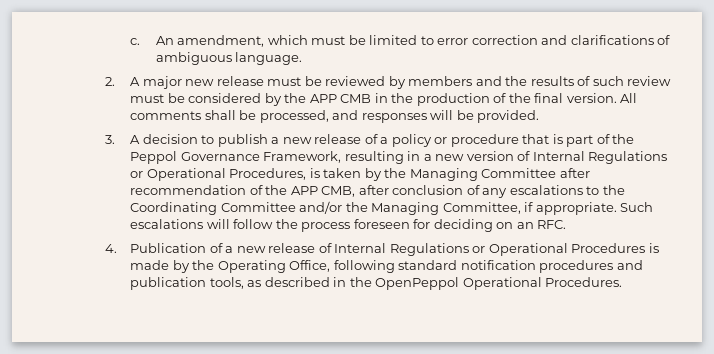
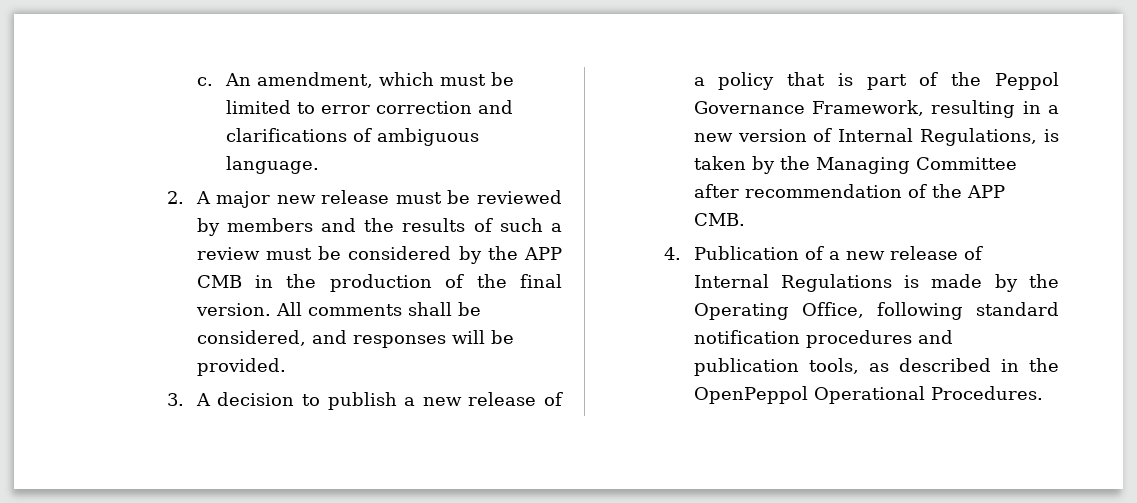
(624, 81) none -> [551,223,562,232] a
[259,110,329,123] processed, -> [196,330,306,346] considered,
[434,134,519,147] or procedure -> (775, 81) none
[588,151,668,164] [130,168,307,181] Regulations or Operational Procedures, -> [920,128,1038,146] Regulations,
[321,185,625,198] [130,201,654,215] [130,219,567,232] CMB, after conclusion of any escalations to the Coordinating Committee and/or the Managing Committee, if appropriate. Such escalations will follow the process foreseen for deciding on an RFC. -> [693,213,745,226] CMB.
[472,243,646,256] or Operational Procedures -> (892, 283) none

